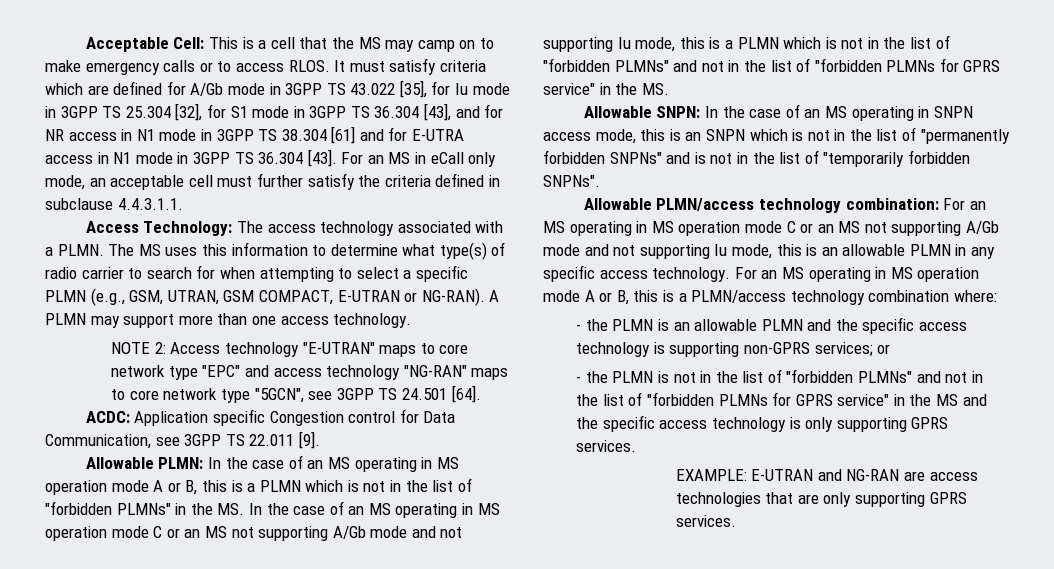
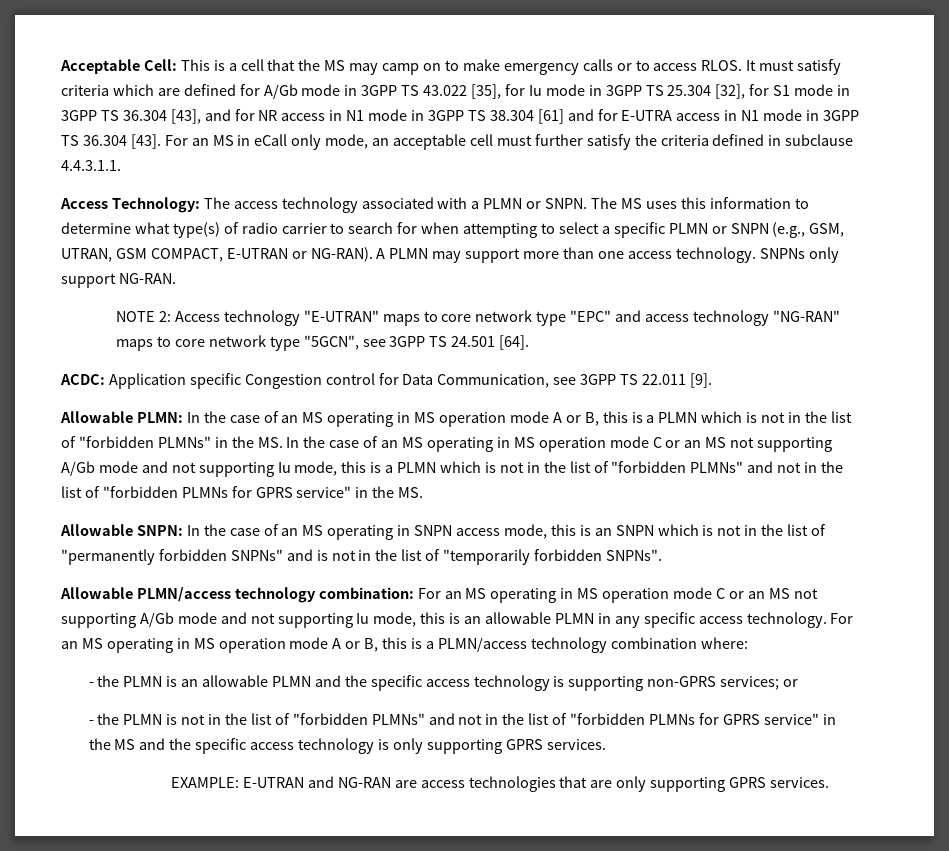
[57,244,104,256] PLMN. -> [483,198,588,209] PLMN or SNPN.
(86, 296) none -> [711,223,769,234] or SNPN
(412, 320) none -> [759,247,839,263] [61,273,176,288] SNPNs only support NG-RAN.

